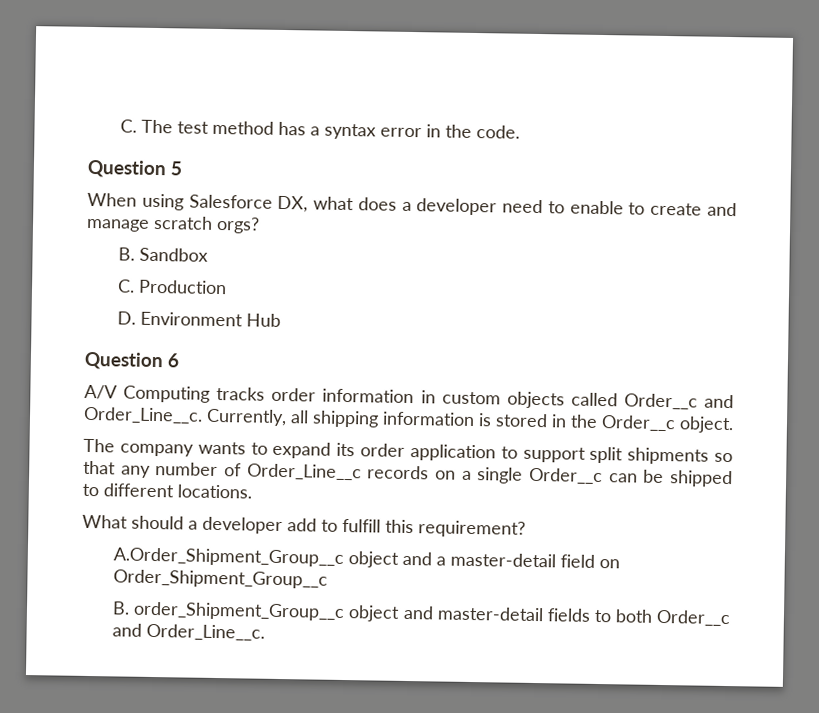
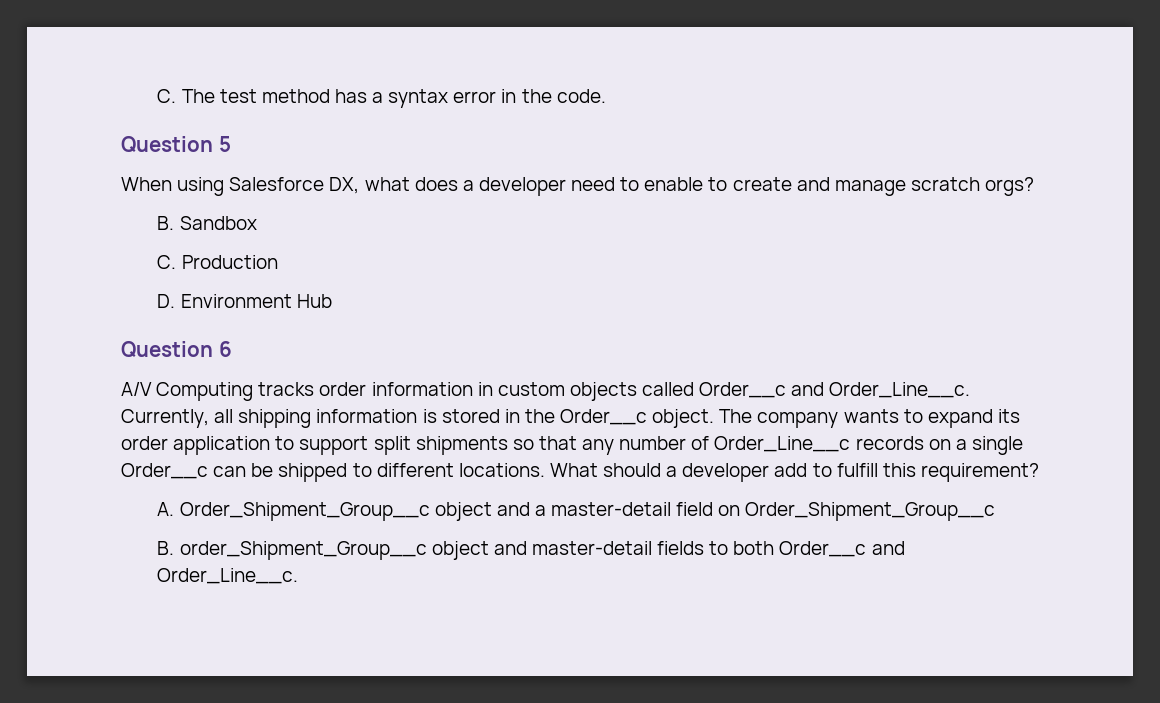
(734, 425) // -> (715, 418) none
(252, 491) // -> (545, 470) none
[113,547,345,568] A.Order_Shipment_Group__c -> [157,502,430,521] A. Order_Shipment_Group__c

